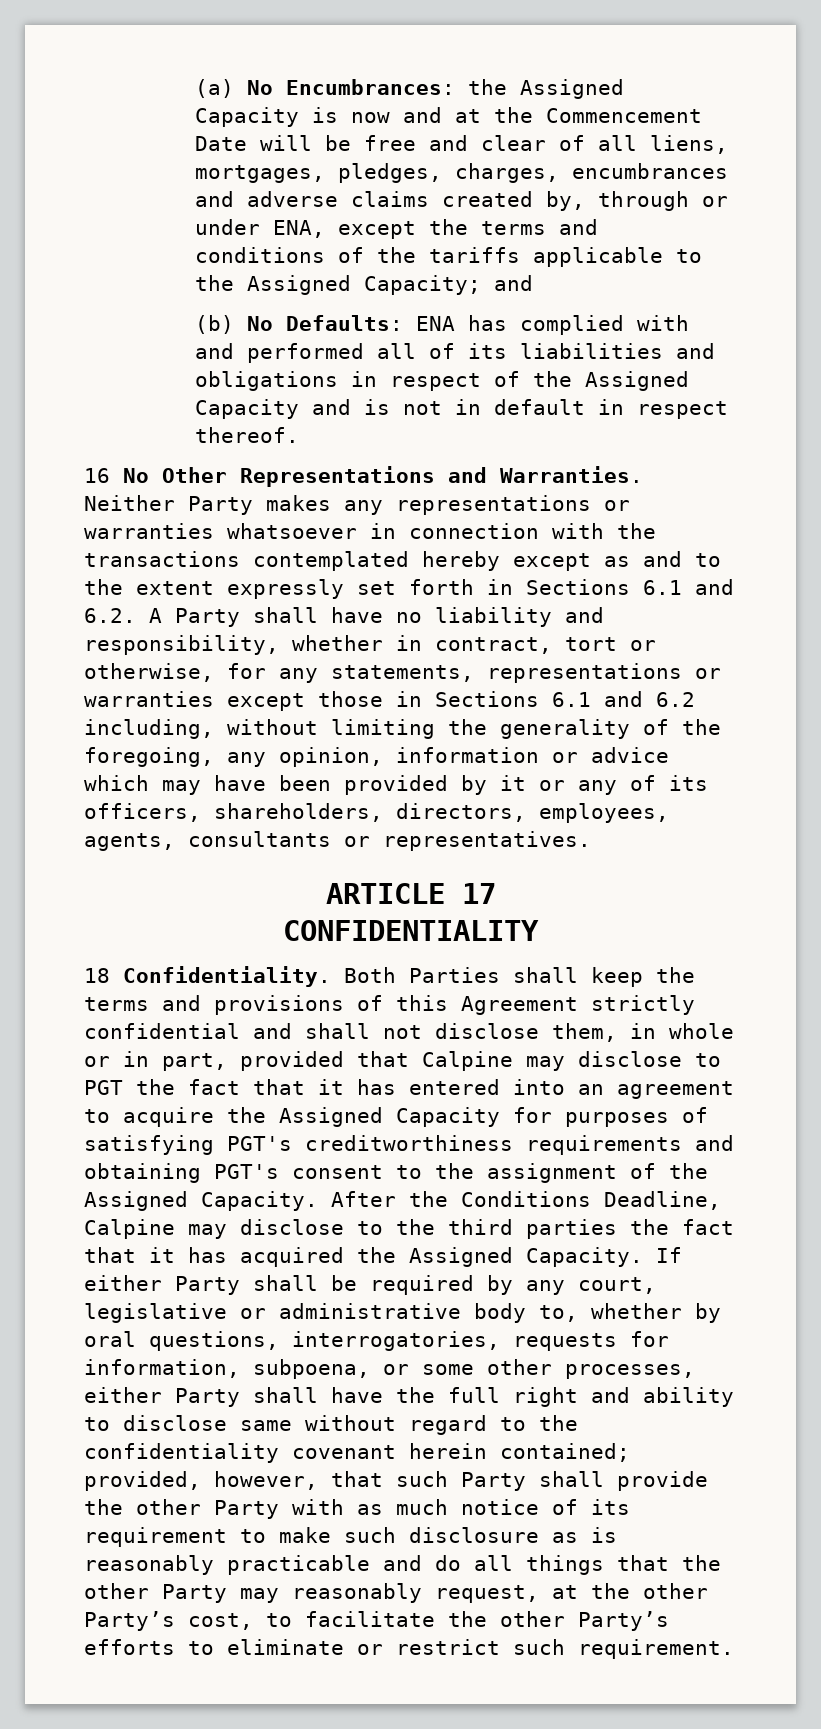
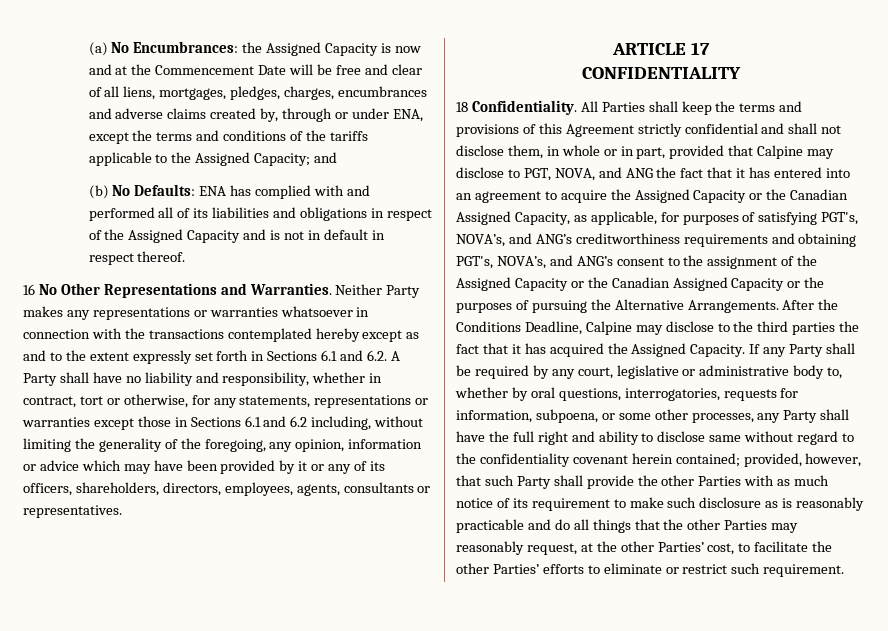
[344,967,396,983] Both -> [580,101,598,112] All
[84,1080,123,1095] PGT -> [523,167,653,181] PGT, NOVA, and ANG
[513,1107,708,1127] [84,1135,734,1155] [84,1163,279,1183] for purposes of satisfying PGT's creditworthiness requirements and obtaining PGT's -> [749,189,849,200] [456,211,859,225] [456,233,857,247] [456,255,613,269] or the Canadian Assigned Capacity, as applicable, for purposes of satisfying PGT's, NOVA’s, and ANG’s creditworthiness requirements and obtaining PGT's, NOVA’s, and ANG’s
[201,1191,318,1211] Capacity. -> [514,277,825,291] [456,299,779,313] Capacity or the Canadian Assigned Capacity or the purposes of pursuing the Alternative Arrangements.
[84,1275,162,1291] either -> [763,347,787,357] any
[84,1387,162,1403] either -> [757,413,781,423] any
[214,1500,279,1519] Party -> [698,476,742,486] Parties
[162,1584,227,1603] Party -> [724,520,768,530] Parties
[84,1611,175,1631] Party’s -> [657,542,704,552] Parties’
[578,1611,669,1631] Party’s -> [492,564,539,574] Parties’

